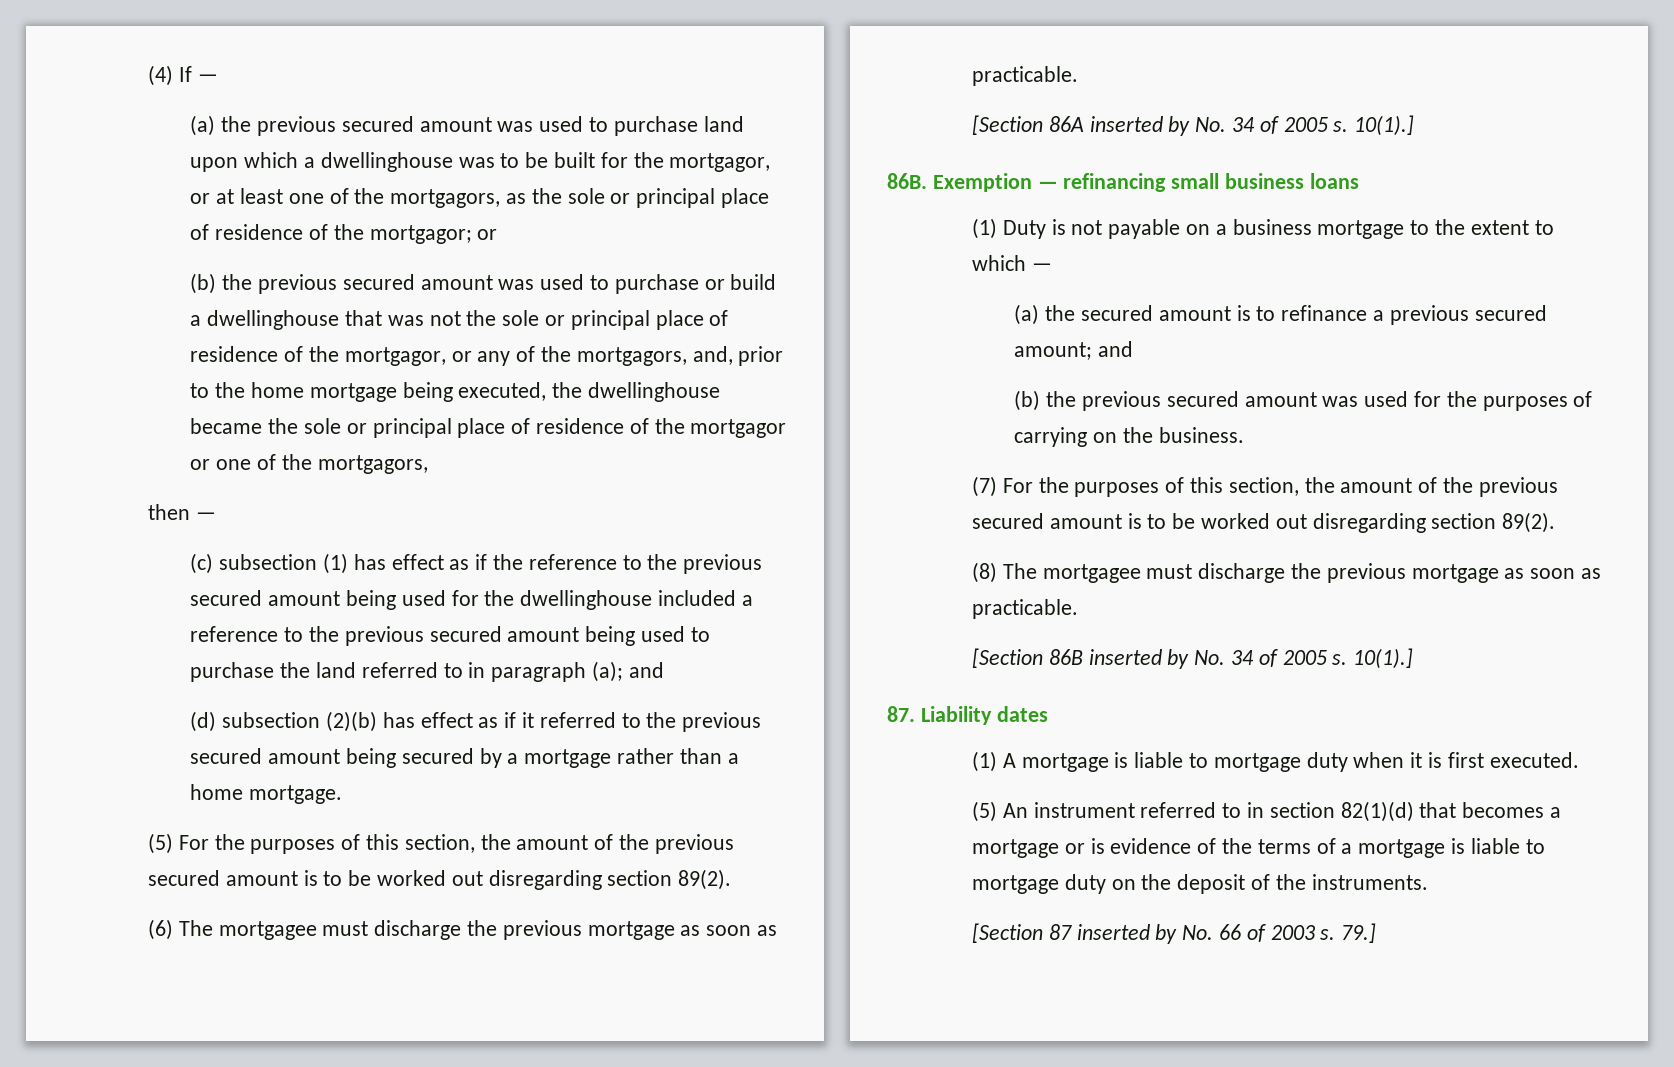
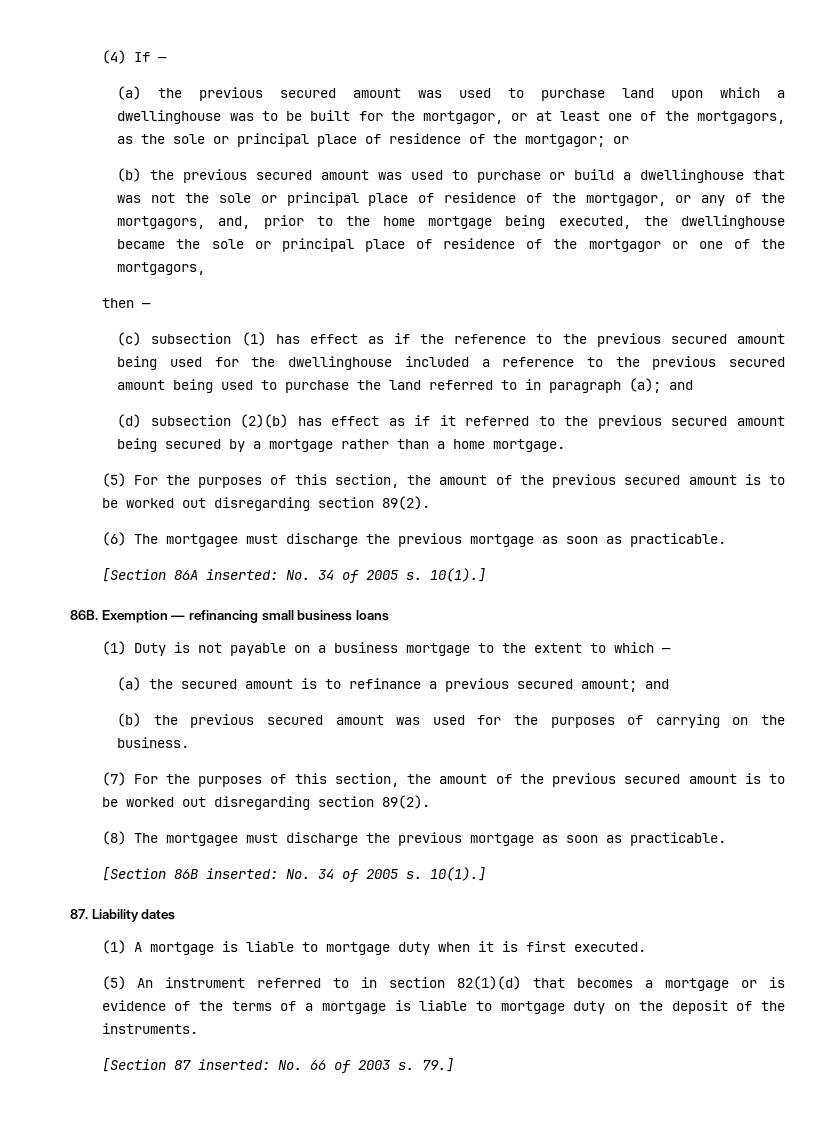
[1089,116,1191,136] inserted by -> [205,569,278,580] inserted:
[1088,649,1190,669] inserted by -> [205,868,278,879] inserted:
[1076,924,1178,944] inserted by -> [197,1059,270,1070] inserted:

